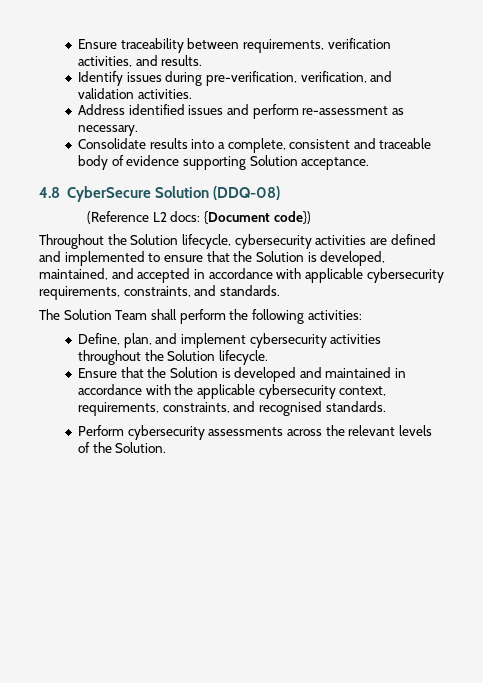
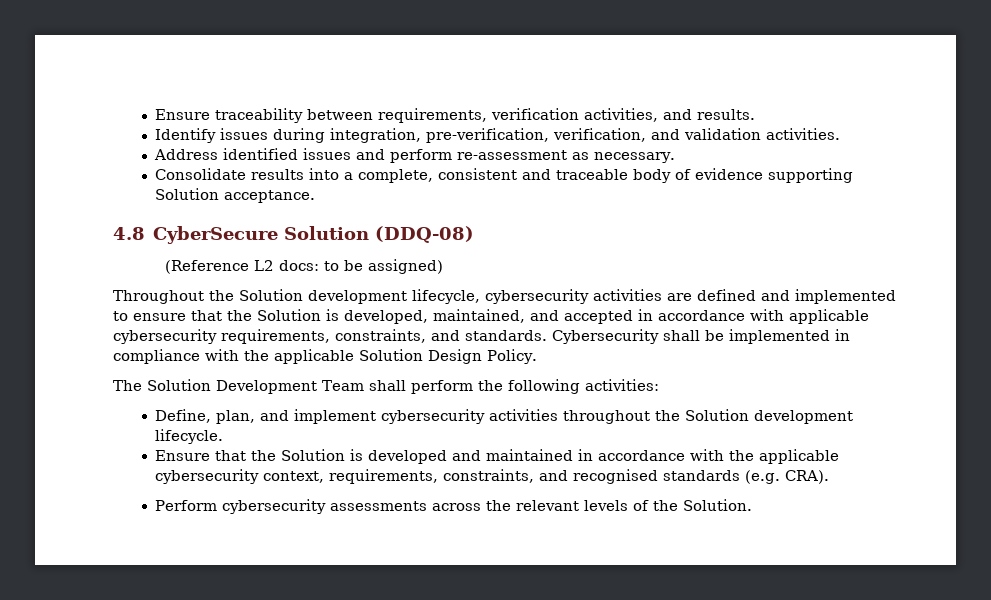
(203, 78) none -> [330,128,422,143] integration,
[204,211,311,224] {Document code}) -> [323,259,443,274] to be assigned)
(179, 239) none -> [308,290,407,304] development
(280, 290) none -> [552,329,850,344] [113,349,537,364] Cybersecurity shall be implemented in compliance with the applicable Solution Design Policy.
(112, 314) none -> [216,380,317,394] Development
(216, 355) none -> [754,410,854,424] development
[325,401,386,412] standards. -> [663,470,830,484] standards (e.g. CRA).

